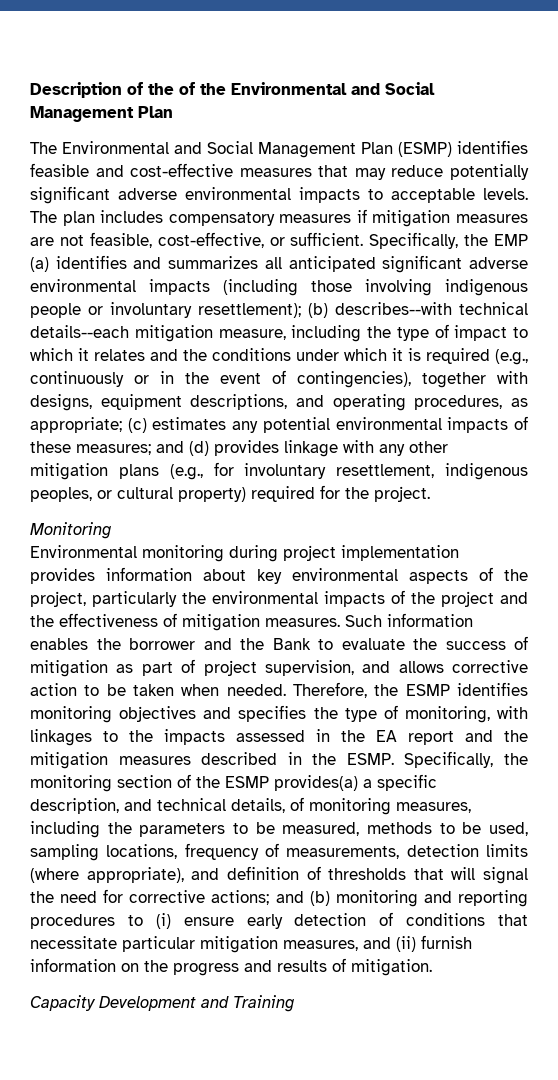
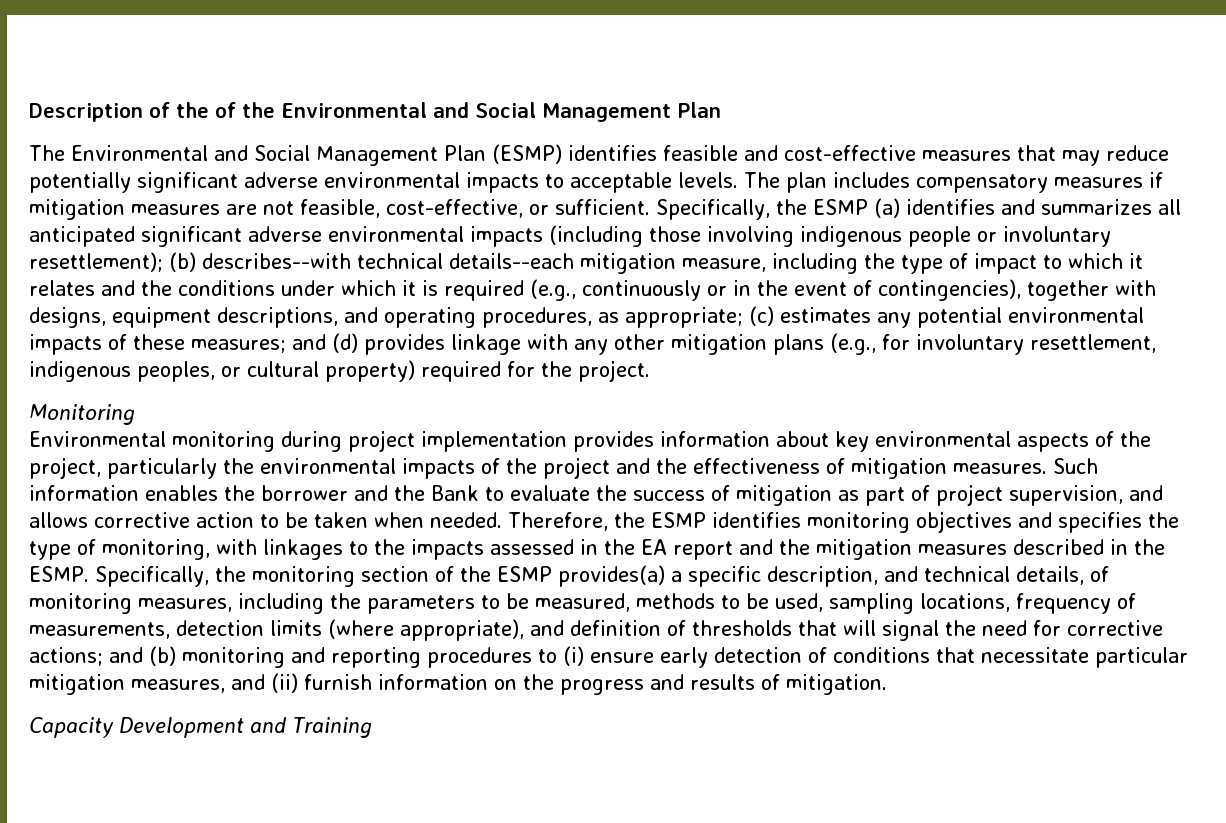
[494,234,528,246] EMP -> [813,199,868,215] ESMP

